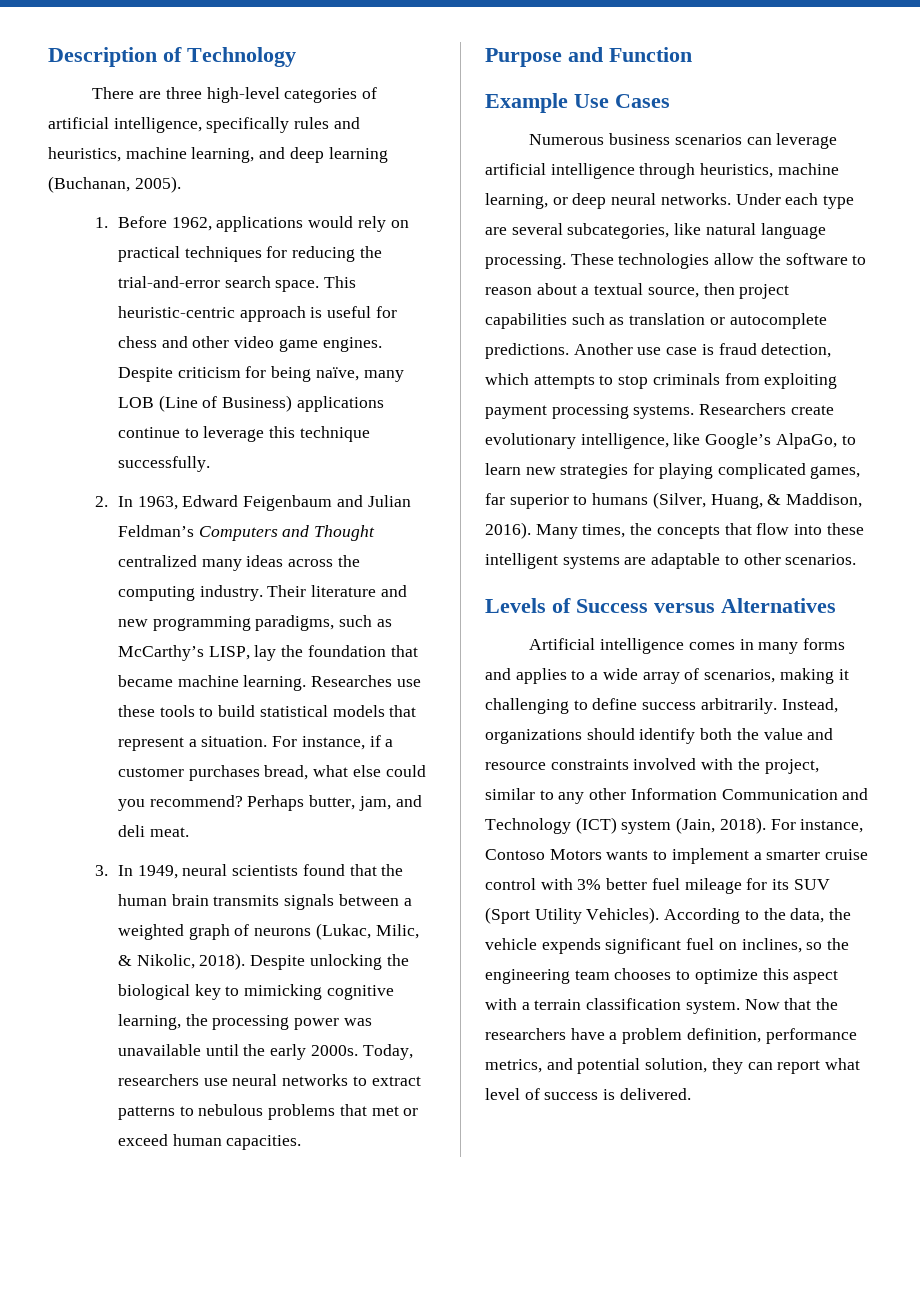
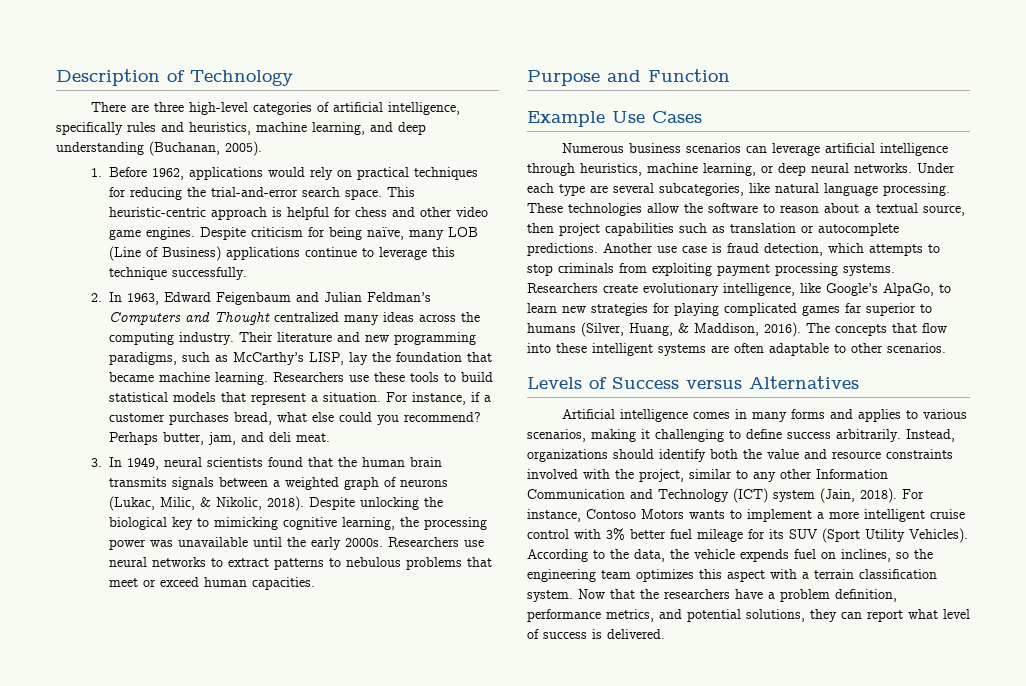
[328,147,388,163] learning -> [56,142,144,155] understanding
[327,306,372,318] useful -> [287,207,330,220] helpful
[311,675,393,687] Researches -> [273,372,345,382] Researchers
[362,1044,413,1060] [117,1074,199,1086] Today, researchers -> [388,537,460,547] Researchers
[371,1106,399,1116] met -> [109,578,139,587] meet
[810,466,861,479] games, -> [802,305,840,316] games
[535,523,653,539] Many times, the -> [806,323,830,333] The
(647, 561) none -> [734,343,764,353] often
[590,668,700,684] a wide array of -> [922,409,967,419] various
[766,850,821,860] smarter -> [829,509,925,522] more intelligent
[605,938,682,954] significant -> (789, 555) none
[614,968,758,984] chooses to optimize -> [636,569,694,582] optimizes
[645,1058,708,1073] solution, -> [746,609,805,622] solutions,

